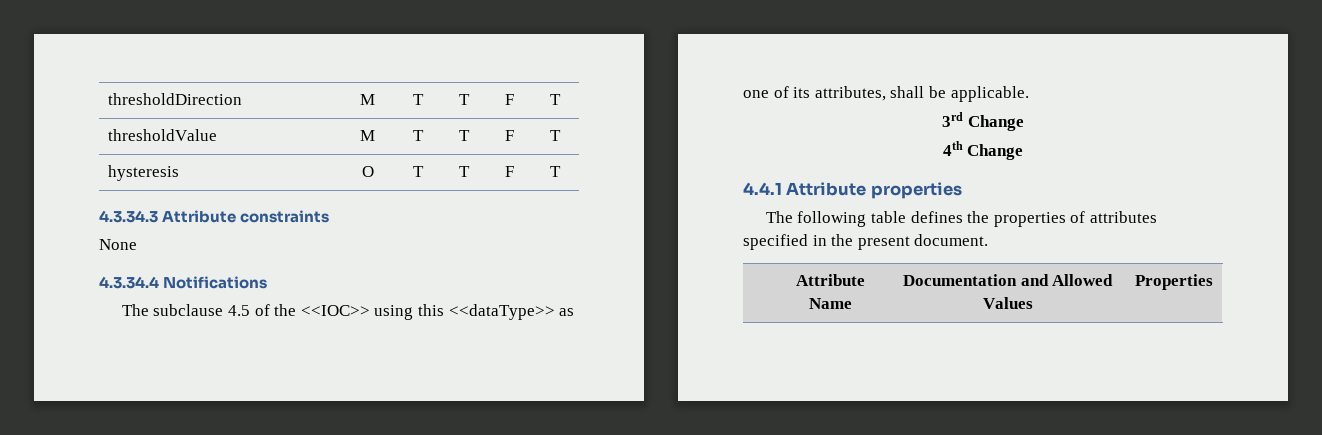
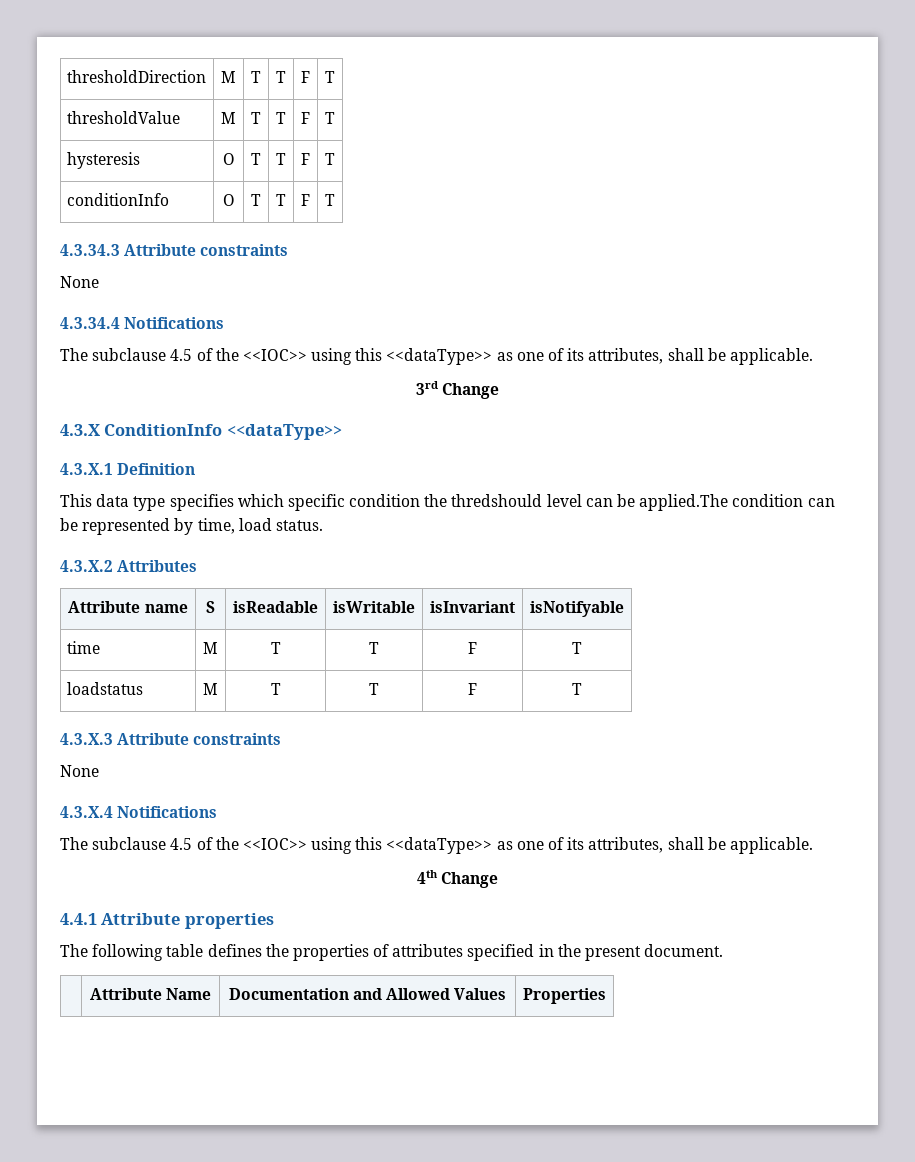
(561, 171) none -> [66,193,169,206] [222,194,235,206] [251,194,261,206] [276,194,286,206] [301,194,310,206] [325,194,335,206] // conditionInfo | O | T | T | F | T
(1024, 123) none -> [60,424,342,440] [60,463,196,475] [60,494,835,511] [60,518,323,535] [60,560,198,572] [68,601,188,613] [206,601,215,613] [233,601,318,613] [333,601,415,613] [430,601,515,613] [530,601,624,617] [66,641,100,654] [203,642,218,654] [270,642,281,654] [369,642,379,654] [468,642,477,654] [572,642,582,654] [66,682,143,695] [203,683,218,695] [270,683,281,695] [369,683,379,695] [468,683,477,695] [572,683,582,695] [60,733,282,745] [60,765,99,777] [60,806,218,818] [60,837,813,854] // 4.3.X ConditionInfo <<dataType>> // 4.3.X.1 Definition // This data type specifies which specific condition the thredshould level can be applied.The condition can be represented by time, load status. // 4.3.X.2 Attributes // Attribute name | S | isReadable | isWritable | isInvariant | isNotifyable // time | M | T | T | F | T // loadstatus | M | T | T | F | T // 4.3.X.3 Attribute constraints // None // 4.3.X.4 Notifications // The subclause 4.5 of the <<IOC>> using this <<dataType>> as one of its attributes, shall be applicable.

